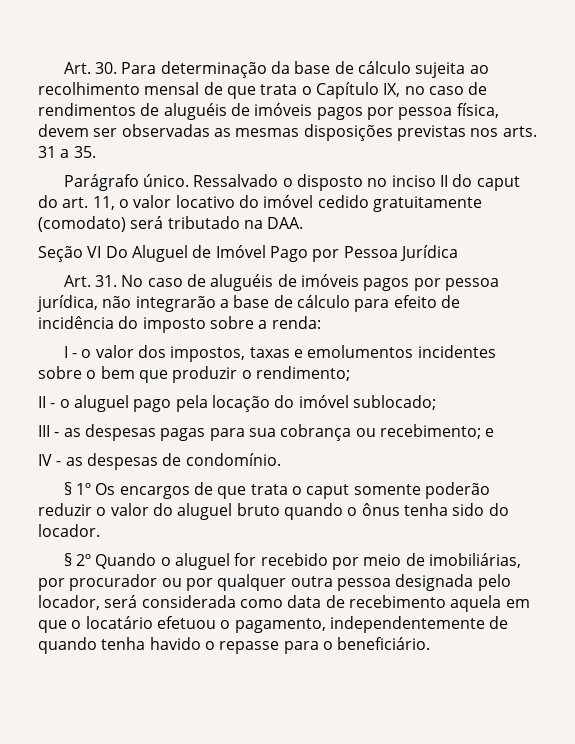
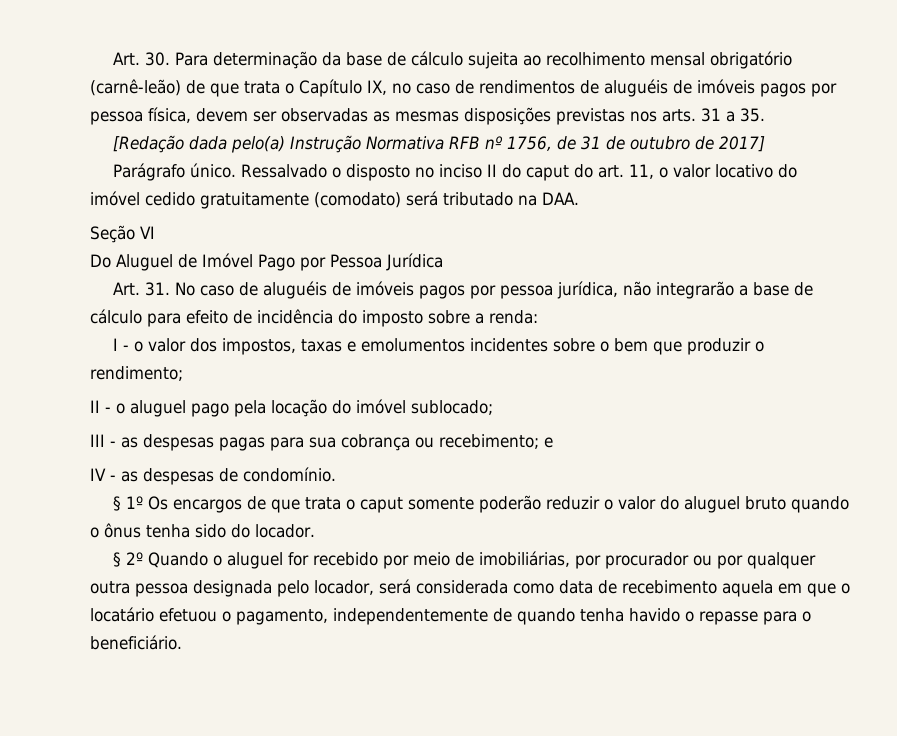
(200, 88) none -> [710,51,793,69] [90,79,181,96] obrigatório (carnê-leão)
(96, 152) none -> [113,135,766,153] // [Redação dada pelo(a) Instrução Normativa RFB nº 1756, de 31 de outubro de 2017]
(102, 252) none -> (155, 232) //

